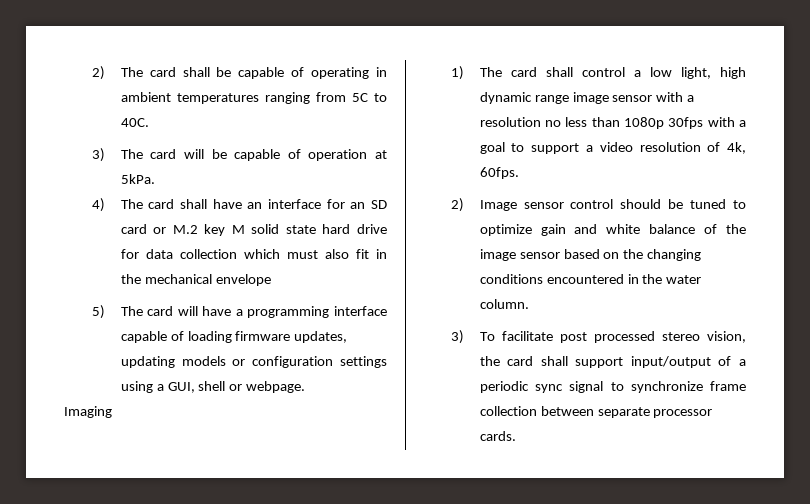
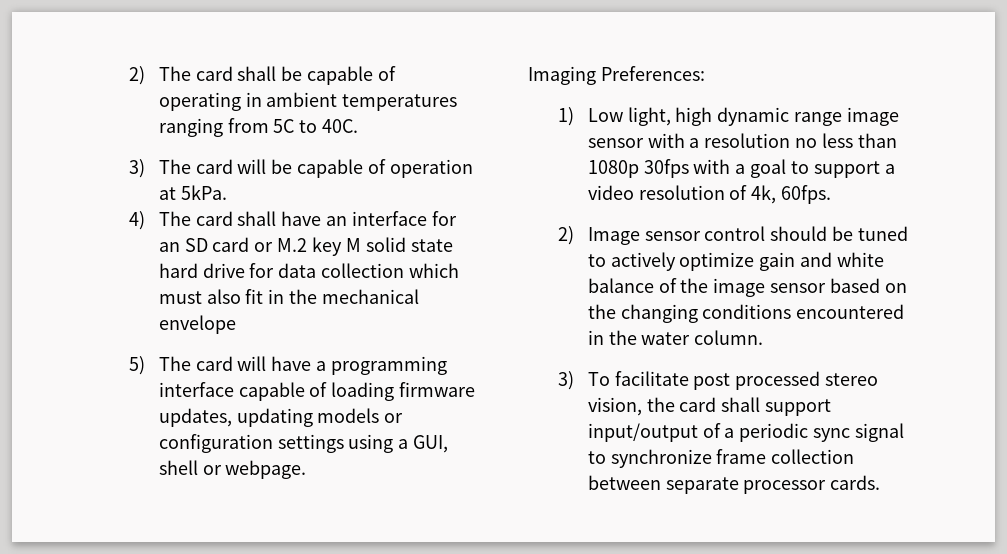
(112, 412) none -> [600,66,705,81] Preferences:
[479,67,672,77] The card shall control a low -> [587,108,623,122] Low
(746, 204) none -> [610,252,676,271] actively

